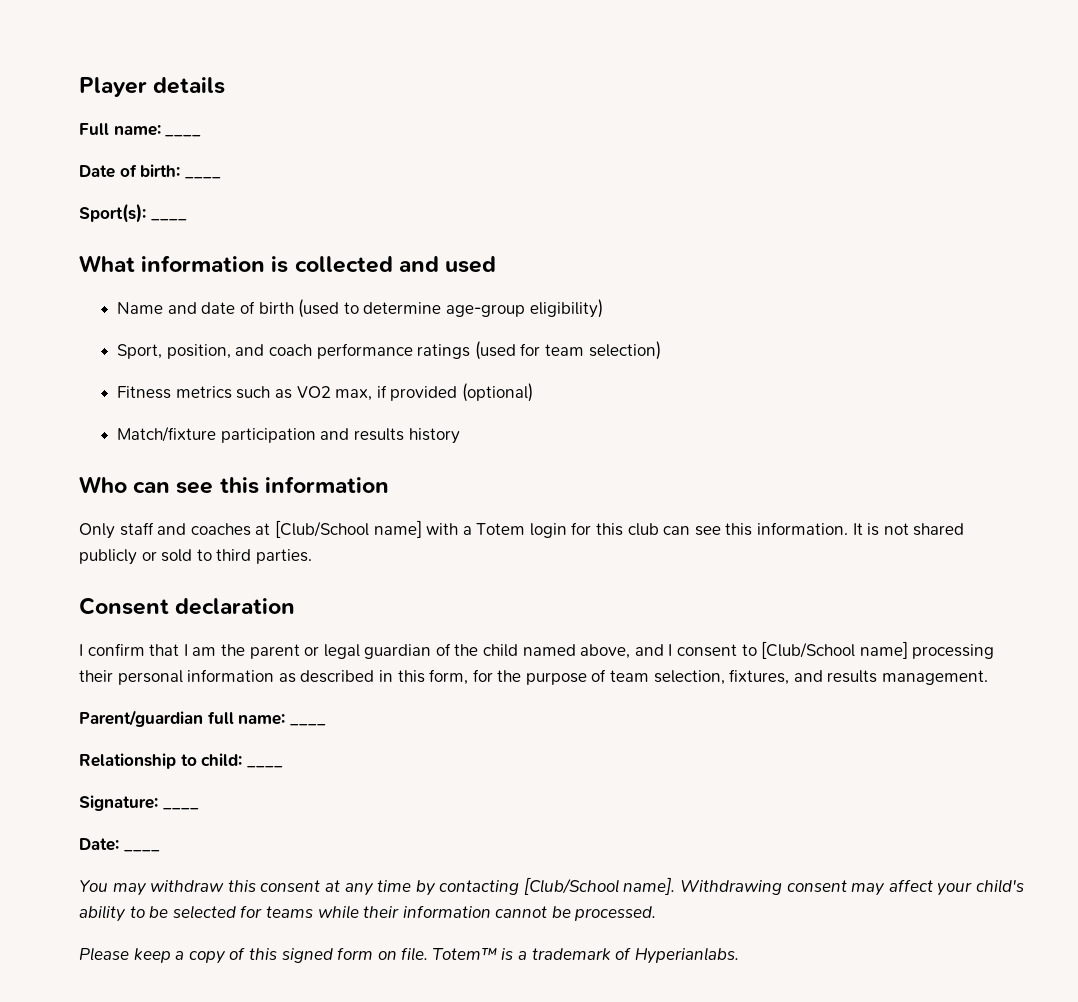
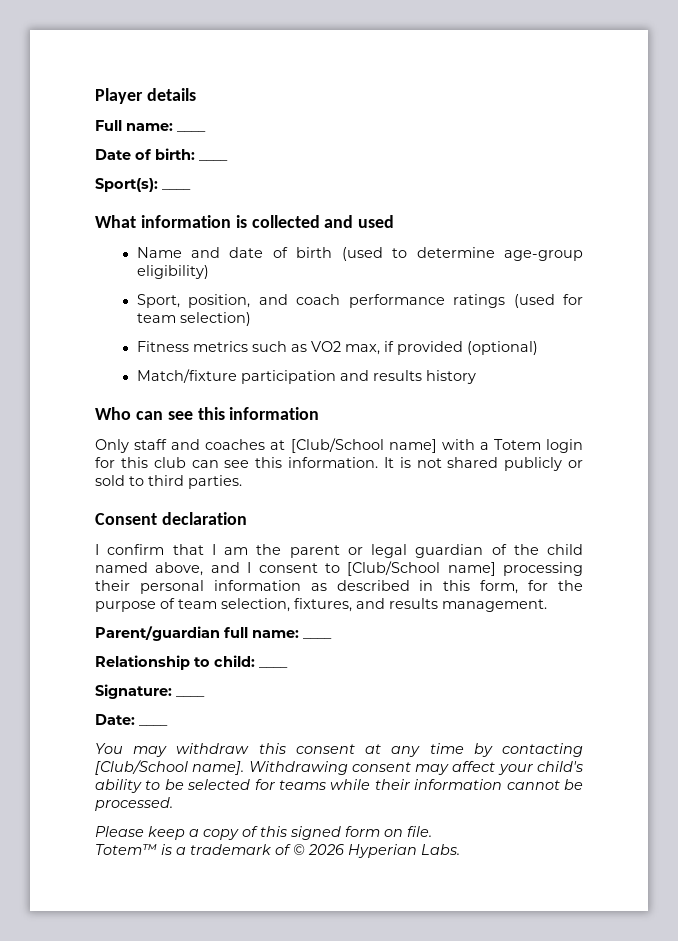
(429, 954) none -> (432, 831) //
[634,947,739,964] Hyperianlabs. -> [293,844,460,858] © 2026 Hyperian Labs.

